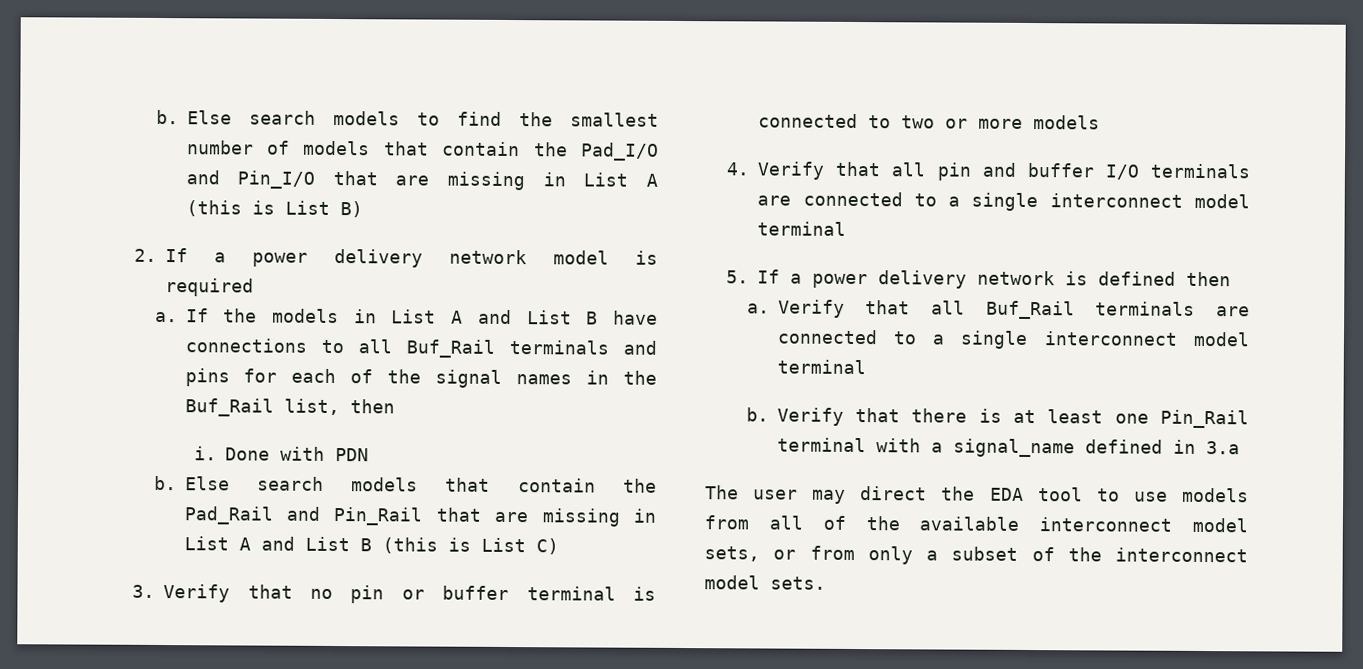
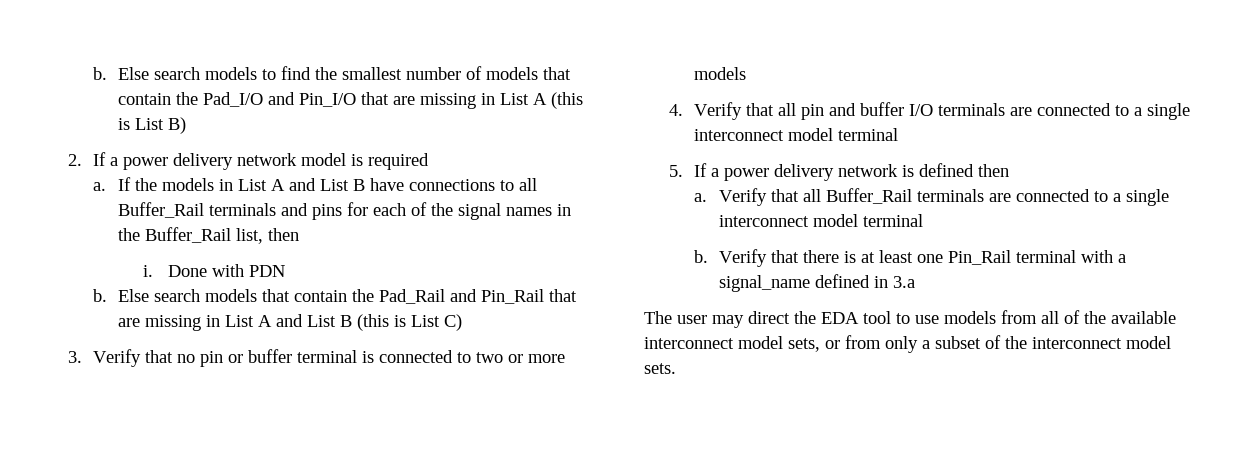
[405,339,495,358] Buf_Rail -> [117,202,204,218] Buffer_Rail
[184,398,274,417] Buf_Rail -> [144,227,231,243] Buffer_Rail
[985,300,1075,320] Buf_Rail -> [825,188,912,204] Buffer_Rail

